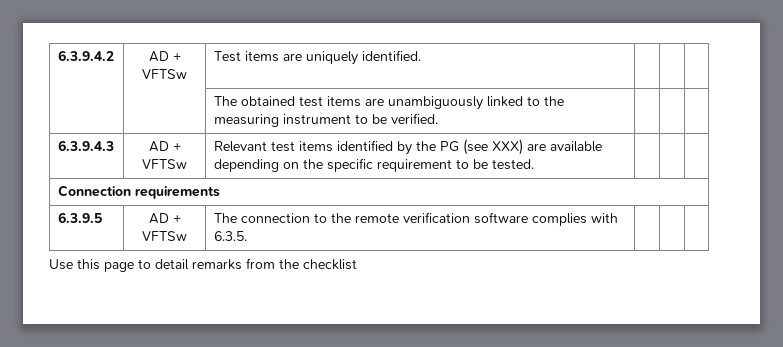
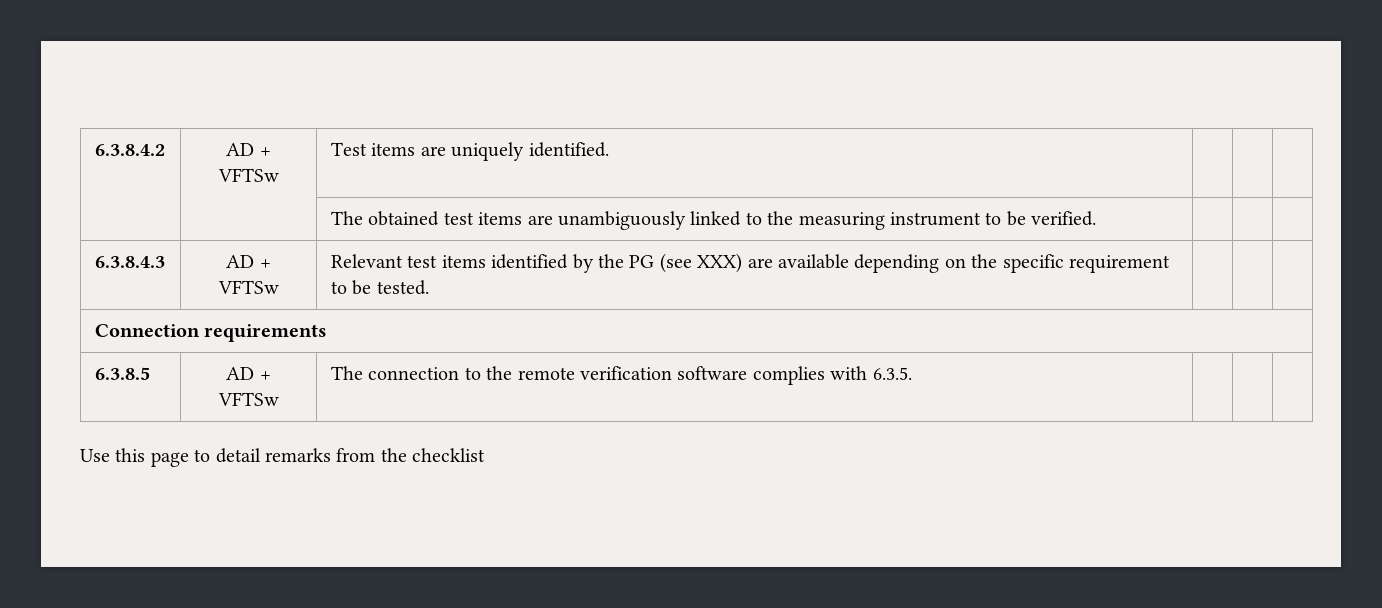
[57,50,114,61] 6.3.9.4.2 -> [94,144,165,156] 6.3.8.4.2
[57,140,114,151] 6.3.9.4.3 -> [94,256,165,268] 6.3.8.4.3
[57,212,102,223] 6.3.9.5 -> [94,367,150,380] 6.3.8.5

